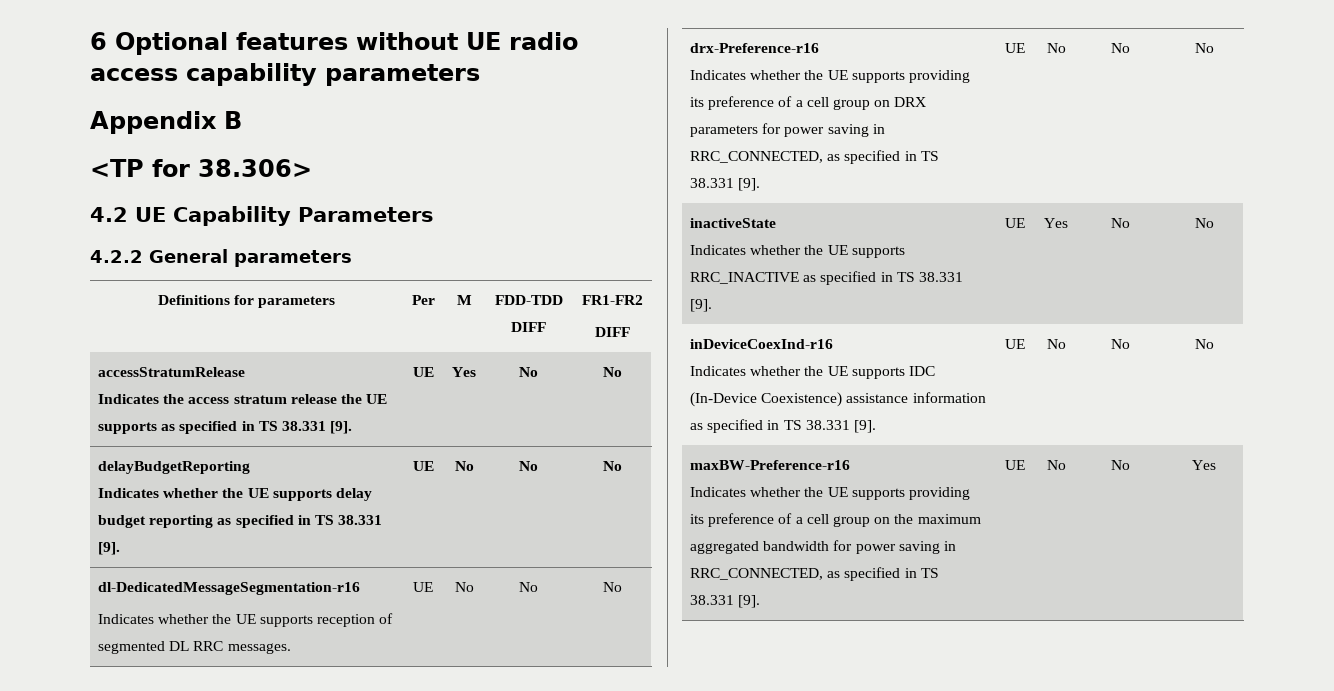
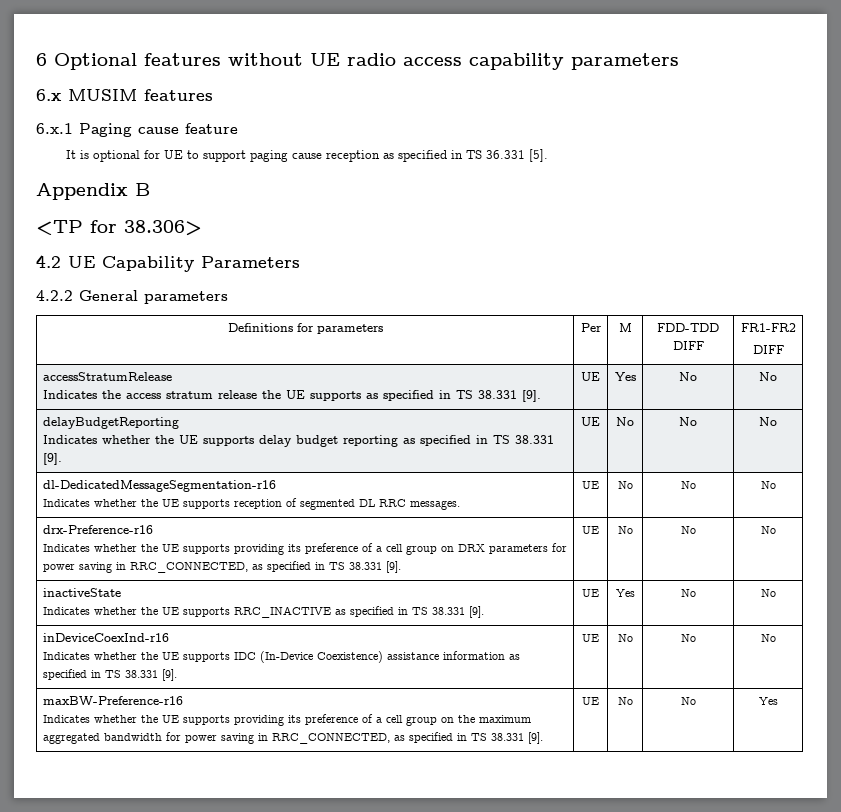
(480, 75) none -> [36,89,213,101] [36,123,238,137] [66,149,549,162] // 6.x MUSIM features // 6.x.1 Paging cause feature // It is optional for UE to support paging cause reception as specified in TS 36.331 [5].

